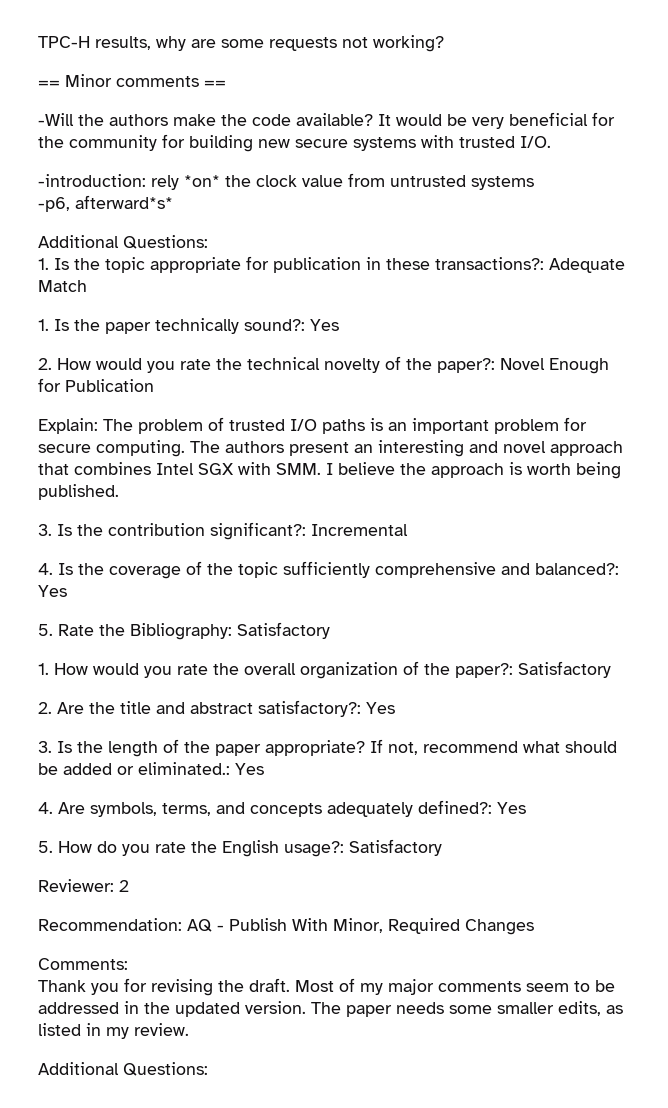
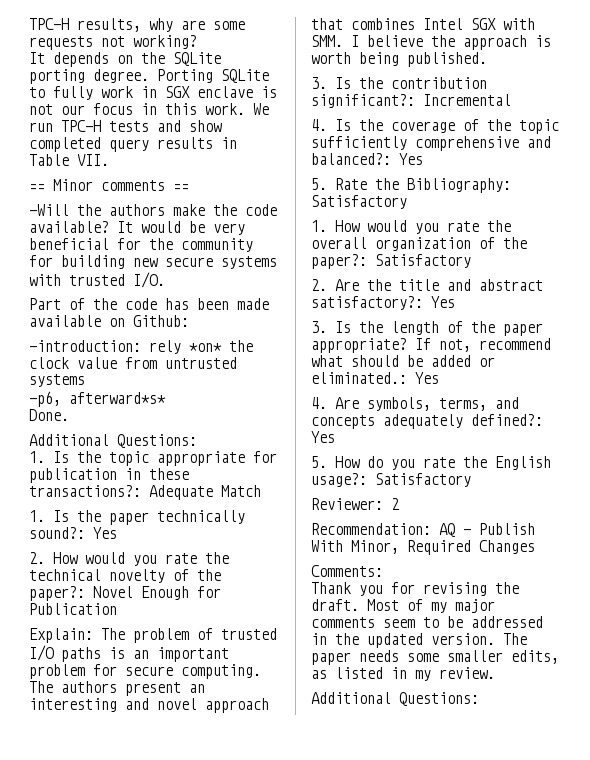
(444, 43) none -> [29,52,221,67] [29,69,269,84] [29,86,277,100] [29,103,269,115] [29,120,222,132] [29,137,237,152] [29,154,109,166] // It depends on the SQLite porting degree. Porting SQLite to fully work in SGX enclave is not our focus in this work. We run TPC-H tests and show completed query results in Table VII.
(551, 142) none -> [29,298,269,310] [29,315,189,327] // Part of the code has been made available on Github:
(173, 202) none -> [29,409,69,421] // Done.

